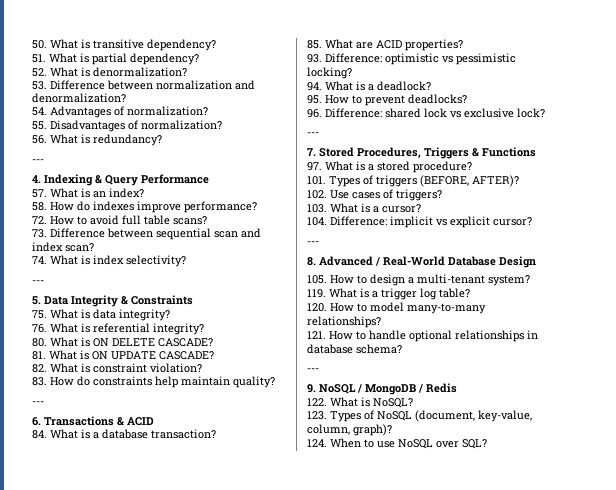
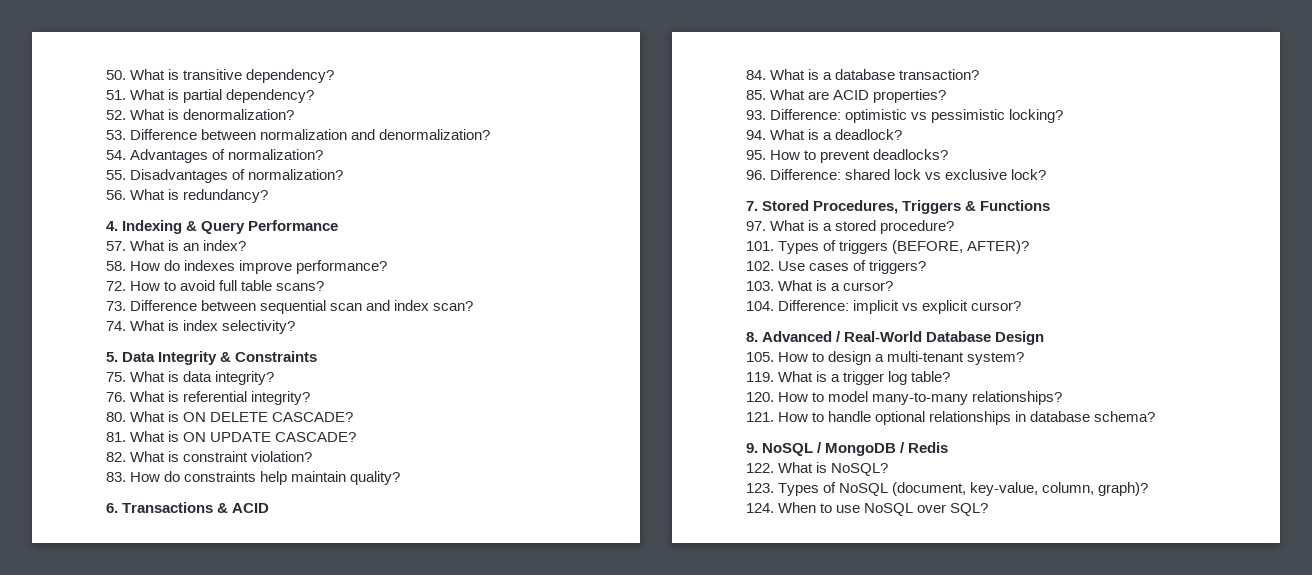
[32,159,44,163] // --- -> (269, 196) none
[32,280,44,284] // --- -> (296, 327) none
[32,401,44,405] // --- -> (401, 478) none
[307,132,319,136] // --- -> (1047, 174) none
[307,241,319,245] // --- -> (1022, 306) none
[307,368,319,372] // --- -> (1156, 416) none

